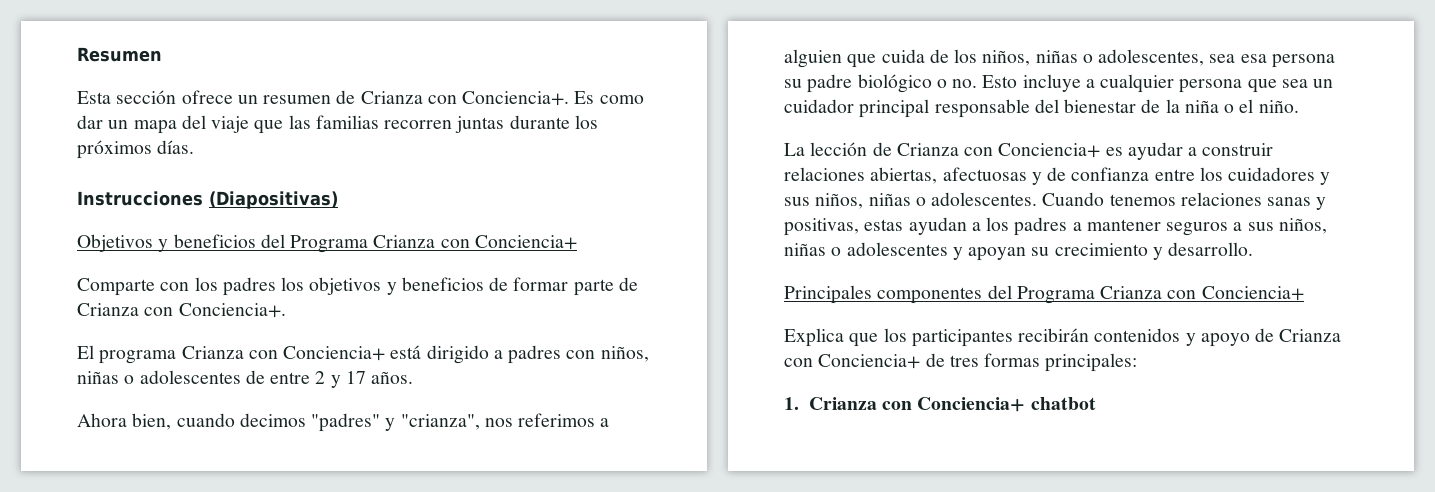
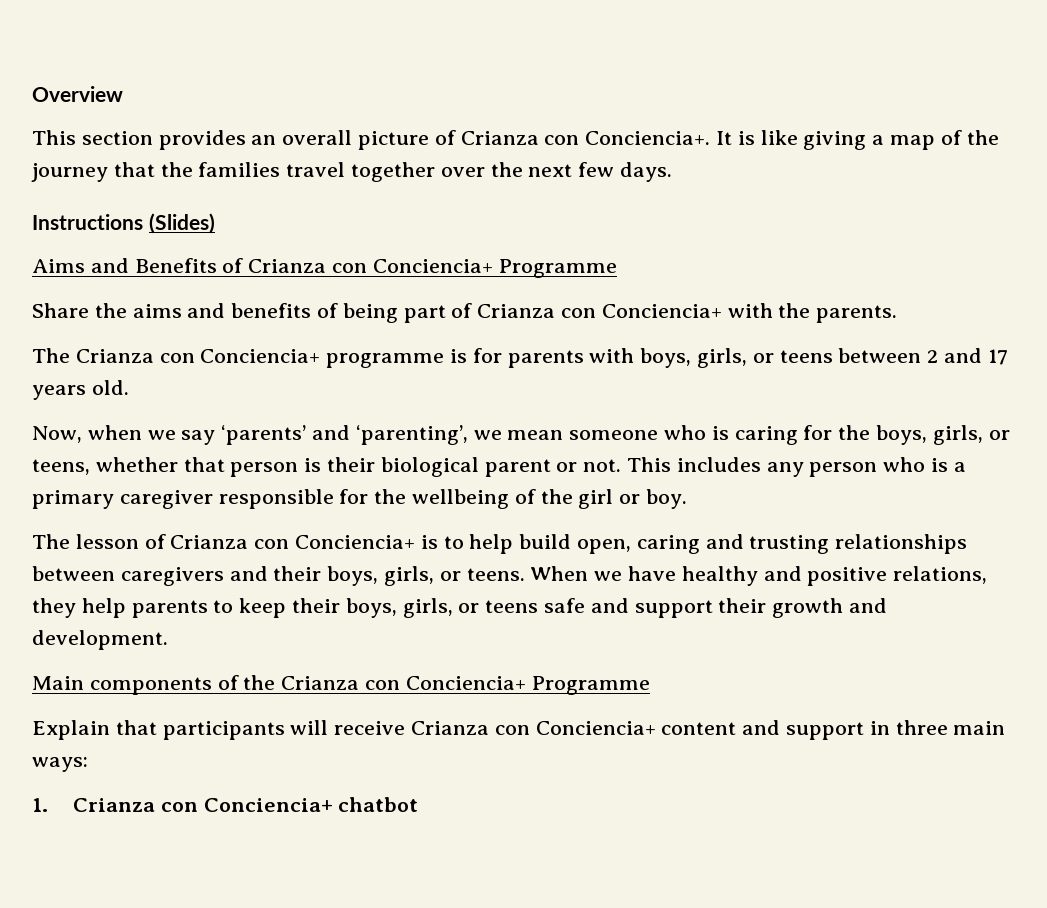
[77,47,162,62] [77,90,644,106] [77,115,598,134] [77,140,195,159] [77,191,338,209] [77,234,577,253] [77,277,638,296] [77,303,286,318] [77,345,649,364] [77,370,414,388] [77,413,610,432] [784,49,1335,68] [784,74,1334,93] [784,99,1299,118] [784,142,1274,160] [784,167,1331,185] [784,192,1327,210] [784,217,1327,236] [784,242,1254,261] [784,285,1304,304] [784,328,1342,347] [784,353,1138,372] Resumen // Esta sección ofrece un resumen de Crianza con Conciencia+. Es como dar un mapa del viaje que las familias recorren juntas durante los próximos días. // Instrucciones (Diapositivas) // Objetivos y beneficios del Programa Crianza con Conciencia+ // Comparte con los padres los objetivos y beneficios de formar parte de Crianza con Conciencia+. // El programa Crianza con Conciencia+ está dirigido a padres con niños, niñas o adolescentes de entre 2 y 17 años. // Ahora bien, cuando decimos "padres" y "crianza", nos referimos a alguien que cuida de los niños, niñas o adolescentes, sea esa persona su padre biológico o no. Esto incluye a cualquier persona que sea un cuidador principal responsable del bienestar de la niña o el niño. // La lección de Crianza con Conciencia+ es ayudar a construir relaciones abiertas, afectuosas y de confianza entre los cuidadores y sus niños, niñas o adolescentes. Cuando tenemos relaciones sanas y positivas, estas ayudan a los padres a mantener seguros a sus niños, niñas o adolescentes y apoyan su crecimiento y desarrollo. // Principales componentes del Programa Crianza con Conciencia+ // Explica que los participantes recibirán contenidos y apoyo de Crianza con Conciencia+ de tres formas principales: -> [32,86,123,102] [32,130,999,150] [31,162,673,182] [32,213,215,234] [32,258,617,278] [32,303,898,323] [32,348,1008,368] [32,380,129,400] [32,425,1010,445] [32,457,966,477] [32,489,688,509] [32,534,968,554] [32,566,988,586] [32,598,888,618] [32,630,168,650] [32,675,650,695] [32,720,1006,740] [32,757,88,772] Overview // This section provides an overall picture of Crianza con Conciencia+. It is like giving a map of the journey that the families travel together over the next few days. // Instructions (Slides) // Aims and Benefits of Crianza con Conciencia+ Programme // Share the aims and benefits of being part of Crianza con Conciencia+ with the parents. // The Crianza con Conciencia+ programme is for parents with boys, girls, or teens between 2 and 17 years old. // Now, when we say ‘parents’ and ‘parenting’, we mean someone who is caring for the boys, girls, or teens, whether that person is their biological parent or not. This includes any person who is a primary caregiver responsible for the wellbeing of the girl or boy. // The lesson of Crianza con Conciencia+ is to help build open, caring and trusting relationships between caregivers and their boys, girls, or teens. When we have healthy and positive relations, they help parents to keep their boys, girls, or teens safe and support their growth and development. // Main components of the Crianza con Conciencia+ Programme // Explain that participants will receive Crianza con Conciencia+ content and support in three main ways:

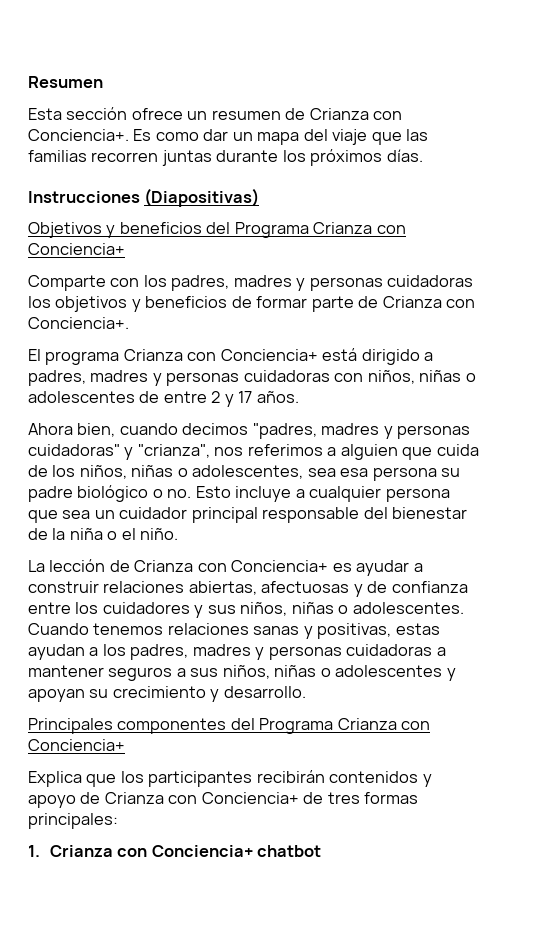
[32,86,123,102] [32,130,999,150] [31,162,673,182] [32,213,215,234] [32,258,617,278] [32,303,898,323] [32,348,1008,368] [32,380,129,400] [32,425,1010,445] [32,457,966,477] [32,489,688,509] [32,534,968,554] [32,566,988,586] [32,598,888,618] [32,630,168,650] [32,675,650,695] [32,720,1006,740] [32,757,88,772] Overview // This section provides an overall picture of Crianza con Conciencia+. It is like giving a map of the journey that the families travel together over the next few days. // Instructions (Slides) // Aims and Benefits of Crianza con Conciencia+ Programme // Share the aims and benefits of being part of Crianza con Conciencia+ with the parents. // The Crianza con Conciencia+ programme is for parents with boys, girls, or teens between 2 and 17 years old. // Now, when we say ‘parents’ and ‘parenting’, we mean someone who is caring for the boys, girls, or teens, whether that person is their biological parent or not. This includes any person who is a primary caregiver responsible for the wellbeing of the girl or boy. // The lesson of Crianza con Conciencia+ is to help build open, caring and trusting relationships between caregivers and their boys, girls, or teens. When we have healthy and positive relations, they help parents to keep their boys, girls, or teens safe and support their growth and development. // Main components of the Crianza con Conciencia+ Programme // Explain that participants will receive Crianza con Conciencia+ content and support in three main ways: -> [28,76,103,88] [28,107,403,120] [28,129,429,145] [28,149,423,166] [28,188,260,207] [28,222,406,238] [28,243,125,255] [28,275,474,291] [28,296,476,312] [28,317,129,329] [28,348,434,365] [28,370,476,386] [28,391,299,407] [28,423,471,439] [28,444,479,460] [28,465,461,481] [28,485,450,502] [28,507,468,523] [28,528,179,540] [28,559,423,576] [28,581,468,597] [28,602,464,618] [28,623,440,639] [28,644,446,660] [28,665,456,681] [28,686,306,702] [28,718,431,734] [28,739,125,751] [28,770,432,787] [28,792,419,808] [28,813,118,829] Resumen // Esta sección ofrece un resumen de Crianza con Conciencia+. Es como dar un mapa del viaje que las familias recorren juntas durante los próximos días. // Instrucciones (Diapositivas) // Objetivos y beneficios del Programa Crianza con Conciencia+ // Comparte con los padres, madres y personas cuidadoras los objetivos y beneficios de formar parte de Crianza con Conciencia+. // El programa Crianza con Conciencia+ está dirigido a padres, madres y personas cuidadoras con niños, niñas o adolescentes de entre 2 y 17 años. // Ahora bien, cuando decimos "padres, madres y personas cuidadoras" y "crianza", nos referimos a alguien que cuida de los niños, niñas o adolescentes, sea esa persona su padre biológico o no. Esto incluye a cualquier persona que sea un cuidador principal responsable del bienestar de la niña o el niño. // La lección de Crianza con Conciencia+ es ayudar a construir relaciones abiertas, afectuosas y de confianza entre los cuidadores y sus niños, niñas o adolescentes. Cuando tenemos relaciones sanas y positivas, estas ayudan a los padres, madres y personas cuidadoras a mantener seguros a sus niños, niñas o adolescentes y apoyan su crecimiento y desarrollo. // Principales componentes del Programa Crianza con Conciencia+ // Explica que los participantes recibirán contenidos y apoyo de Crianza con Conciencia+ de tres formas principales:

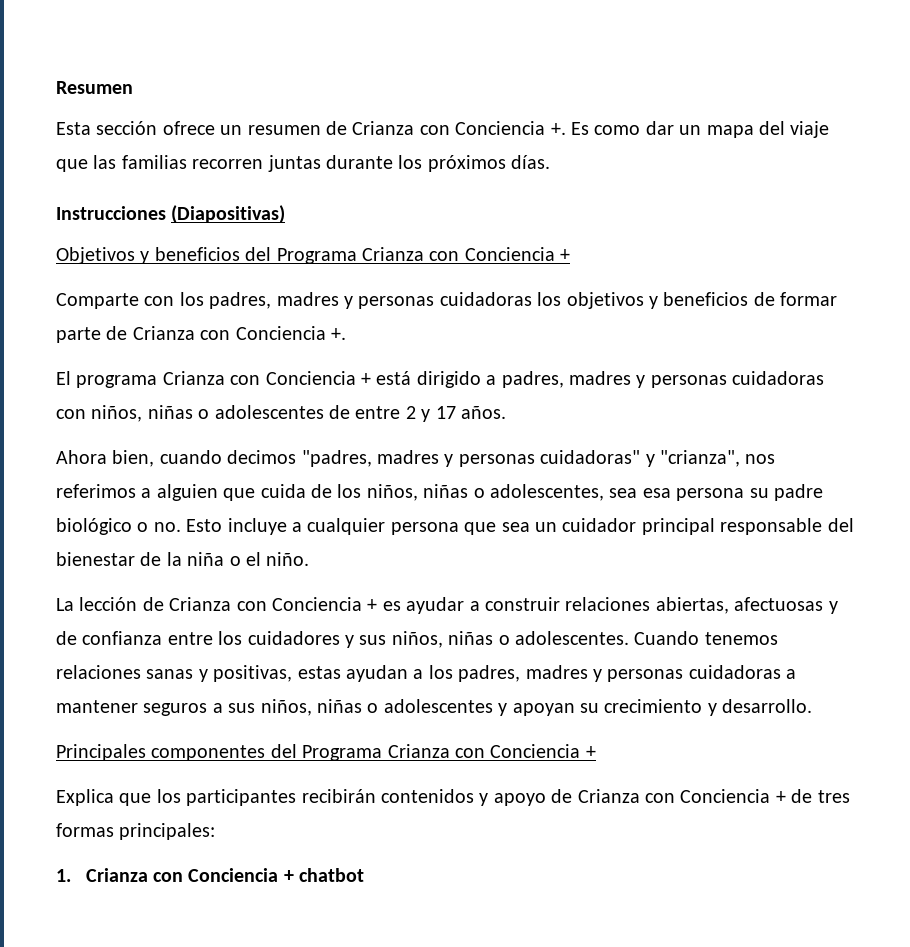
[28,129,129,141] Conciencia+. -> [455,121,566,135] Conciencia +.
[28,243,125,255] Conciencia+ -> [464,247,571,261] Conciencia +
[28,317,129,329] Conciencia+. -> [235,326,346,340] Conciencia +.
[220,349,318,361] Conciencia+ -> [265,371,371,385] Conciencia +
[231,560,329,572] Conciencia+ -> [272,597,378,611] Conciencia +
[28,739,125,751] Conciencia+ -> [490,744,596,758] Conciencia +
[201,792,299,804] Conciencia+ -> [680,789,786,803] Conciencia +
[151,845,253,857] Conciencia+ -> [188,868,294,882] Conciencia +

